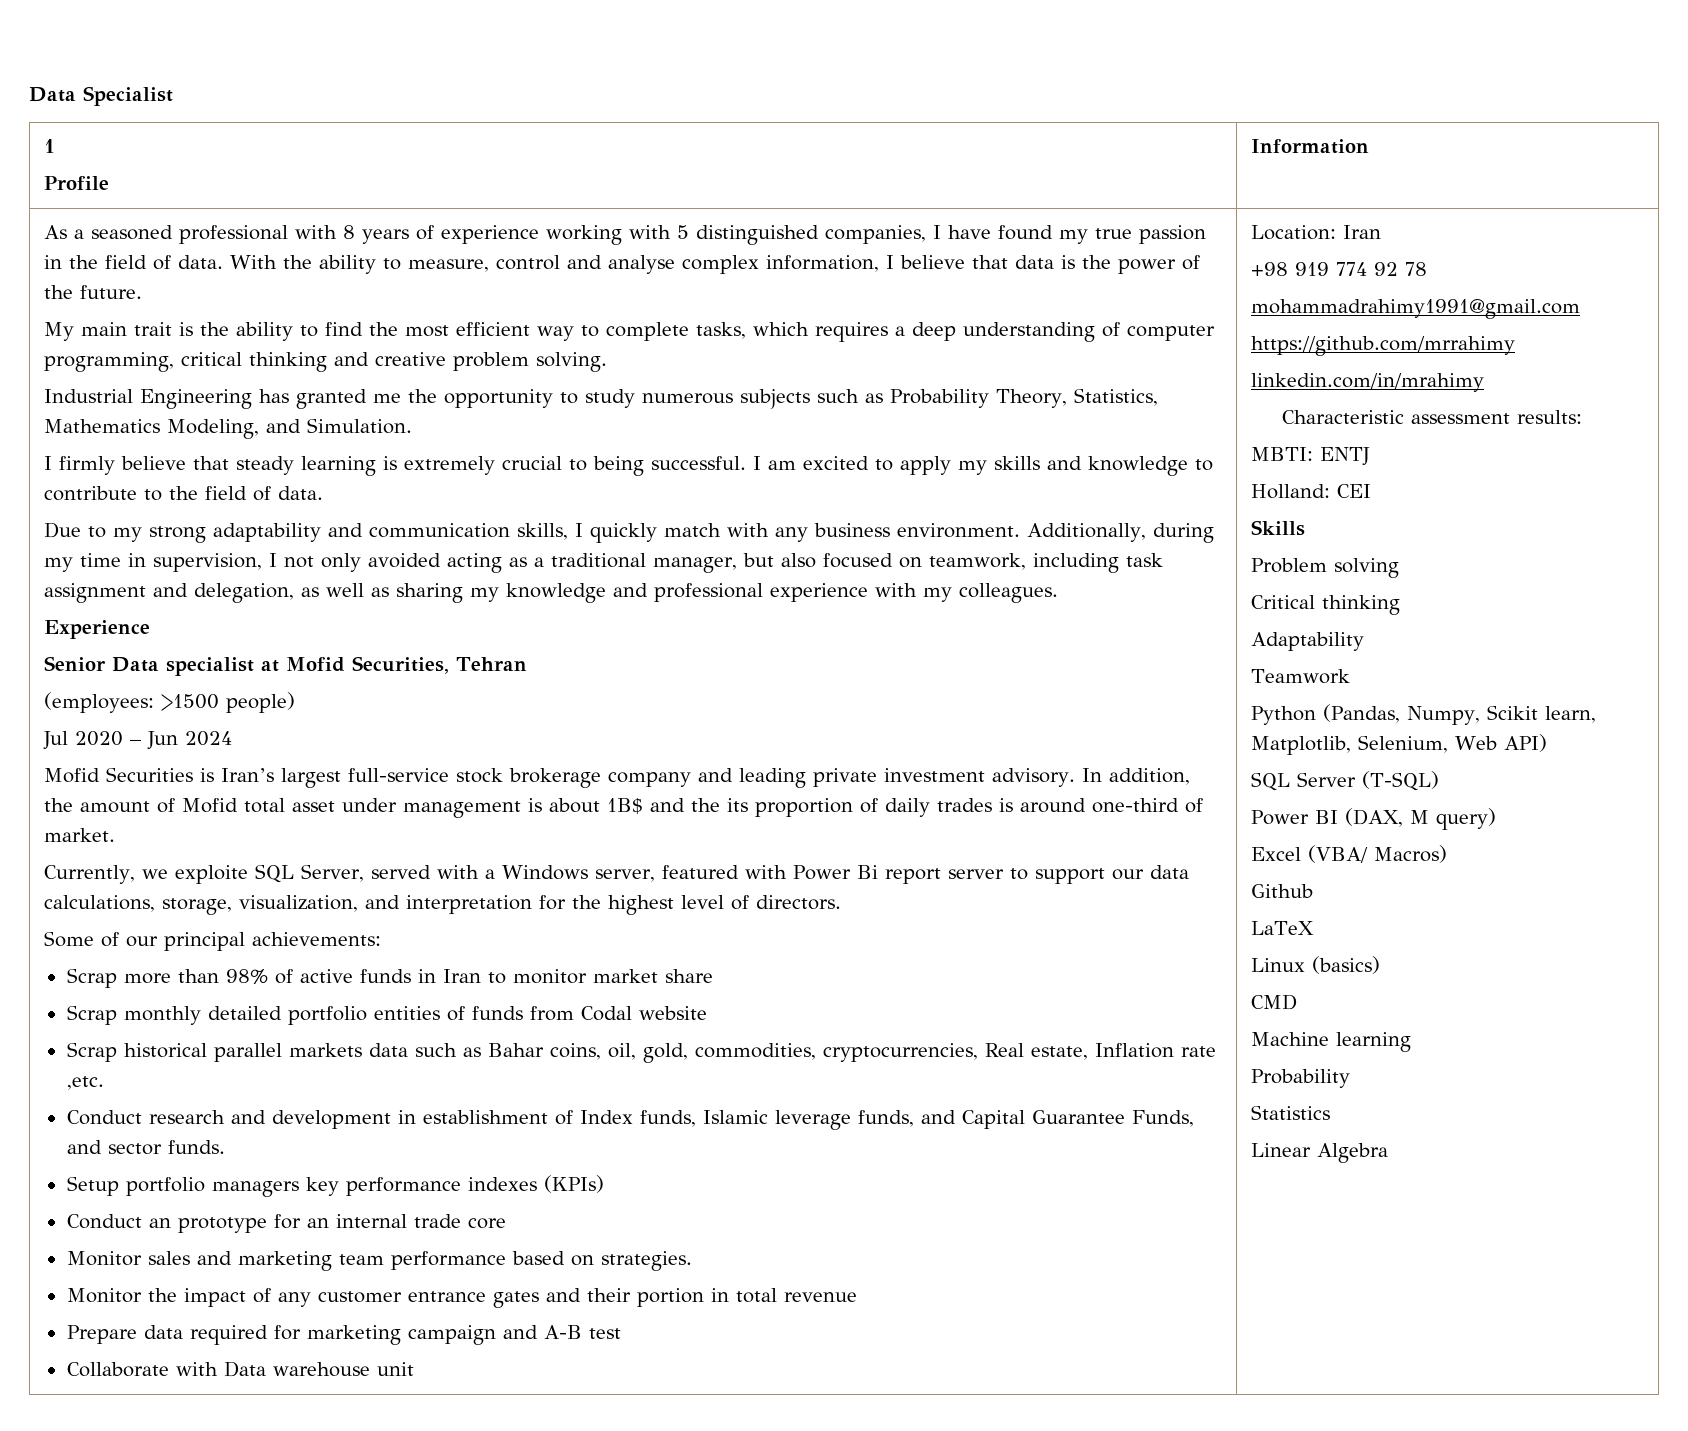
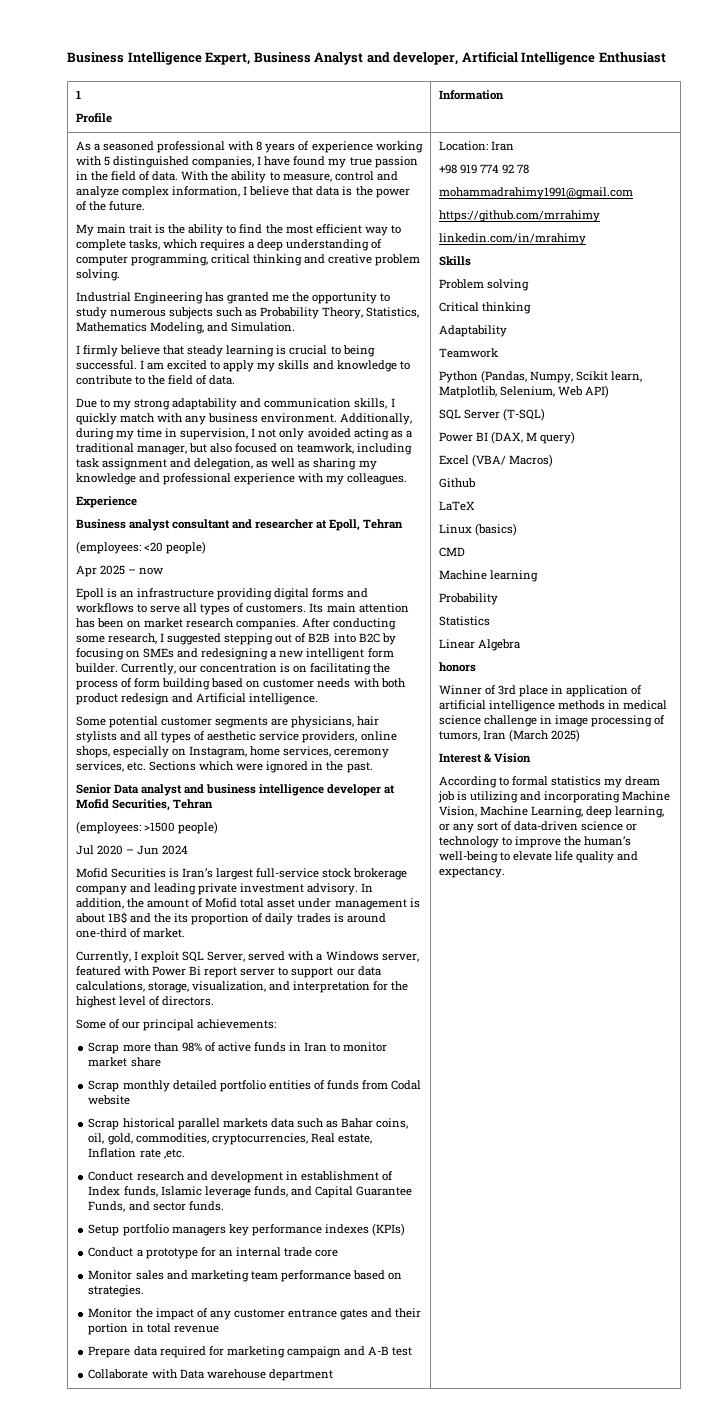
[29,86,173,106] Data Specialist -> [67,51,666,65] Business Intelligence Expert, Business Analyst and developer, Artificial Intelligence Enthusiast
[607,255,675,274] analyse -> [75,186,119,198] analyze
[403,456,495,475] extremely -> (287, 350) none
[43,656,254,676] Senior Data specialist -> [75,519,404,531] [75,541,206,554] [75,565,164,577] [75,588,369,600] [75,603,409,615] [75,618,397,630] [75,633,396,645] [75,648,394,660] [74,663,391,675] [75,678,406,690] [75,693,319,705] [75,716,380,728] [75,731,397,743] [75,746,390,758] [75,761,373,773] [75,784,382,796] Business analyst consultant and researcher at Epoll, Tehran // (employees: <20 people) // Apr 2025 – now // Epoll is an infrastructure providing digital forms and workflows to serve all types of customers. Its main attention has been on market research companies. After conducting some research, I suggested stepping out of B2B into B2C by focusing on SMEs and redesigning a new intelligent form builder. Currently, our concentration is on facilitating the process of form building based on customer needs with both product redesign and Artificial intelligence. // Some potential customer segments are physicians, hair stylists and all types of aesthetic service providers, online shops, especially on Instagram, home services, ceremony services, etc. Sections which were ignored in the past. // Senior Data analyst and business intelligence developer
[141,865,248,884] we exploite -> [133,951,179,963] I exploit
[148,1218,171,1228] an -> [136,1249,143,1257] a
[376,1362,414,1376] unit -> [268,1369,333,1381] department
[1282,410,1583,424] [1250,447,1370,466] [1250,484,1371,499] // Characteristic assessment results: // MBTI: ENTJ // Holland: CEI -> (586, 239) none
(1388, 1153) none -> [438,662,476,672] [438,685,643,697] [438,700,668,712] [438,715,666,727] [438,729,581,742] [438,753,531,763] [438,776,661,788] [437,791,671,803] [438,806,665,818] [438,821,638,833] [438,836,632,848] [438,851,639,863] [438,867,505,878] // honors // Winner of 3rd place in application of artificial intelligence methods in medical science challenge in image processing of tumors, Iran (March 2025) // Interest & Vision // According to formal statistics my dream job is utilizing and incorporating Machine Vision, Machine Learning, deep learning, or any sort of data-driven science or technology to improve the human’s well-being to elevate life quality and expectancy.

